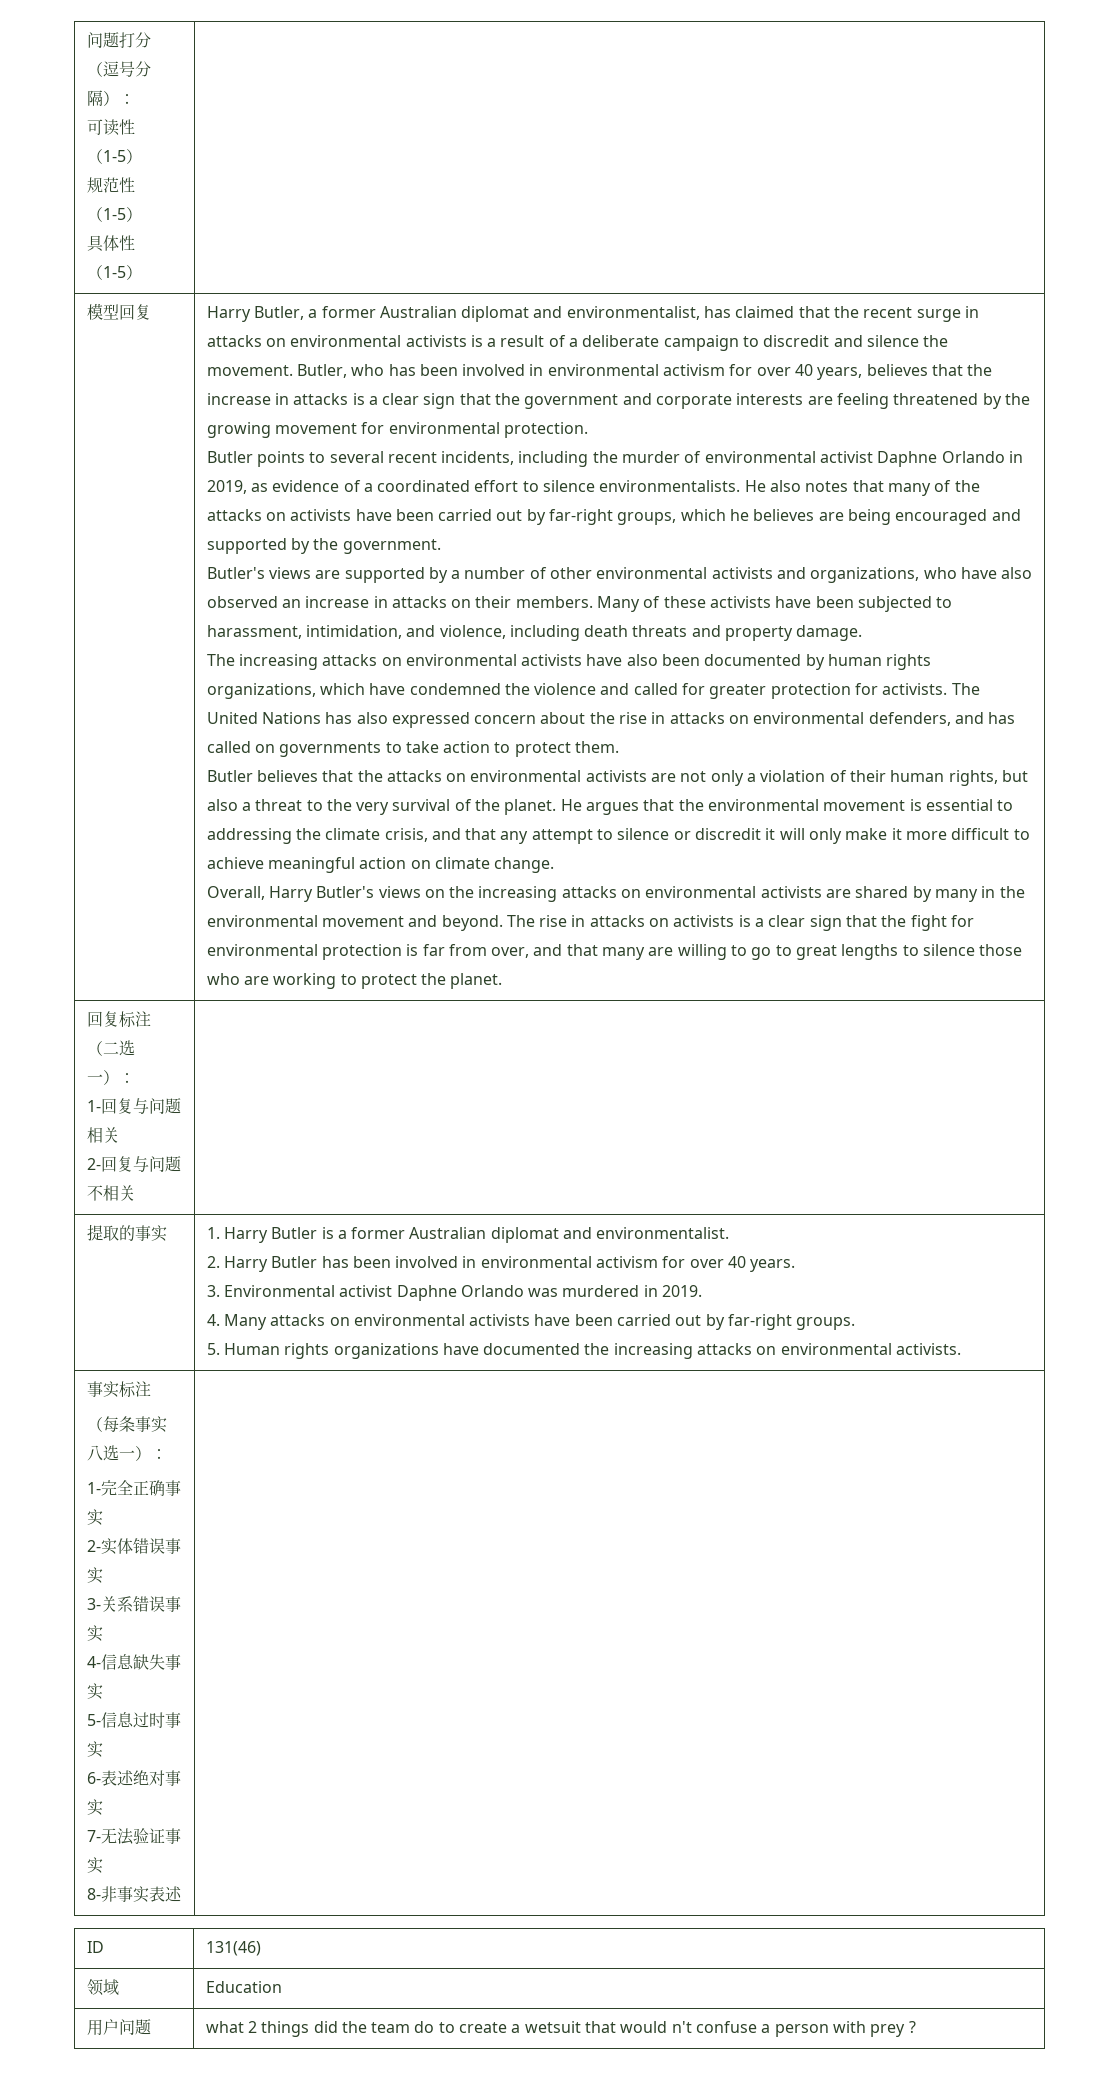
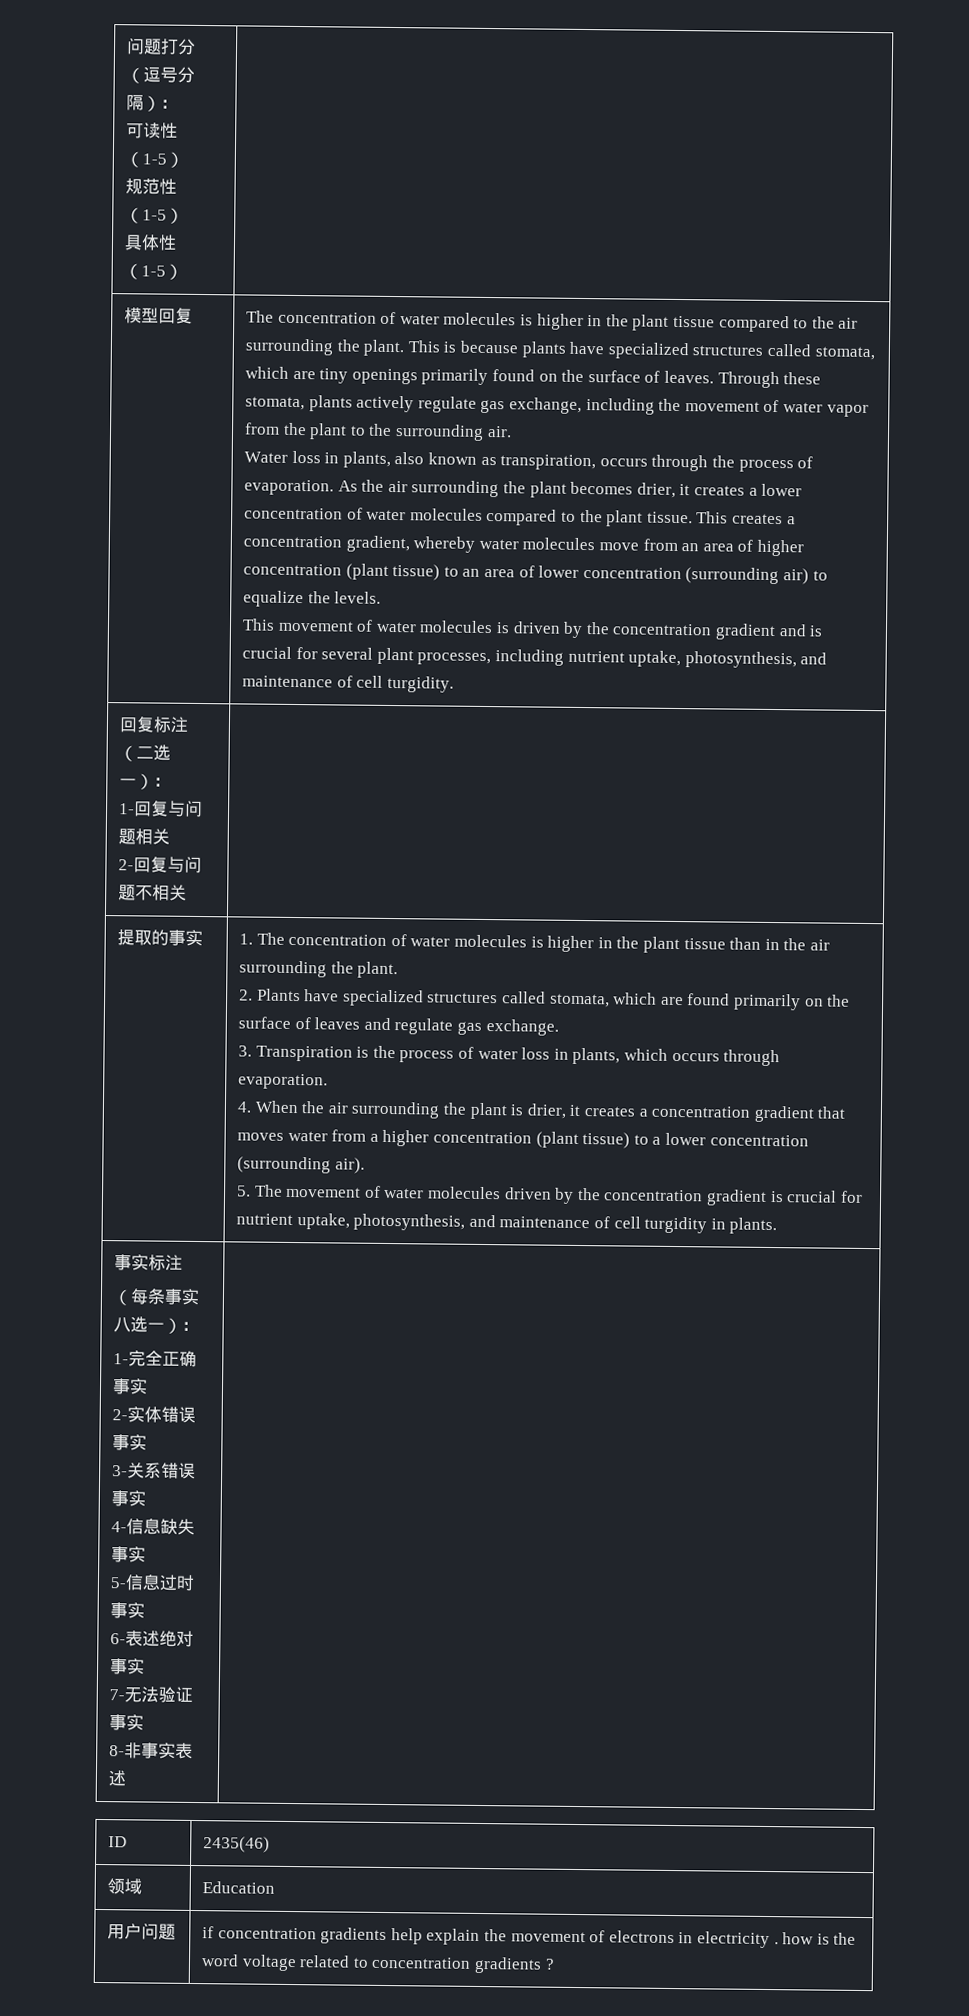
[206,306,980,322] [206,335,949,351] [206,364,993,380] [206,393,1030,409] [206,422,588,438] [206,451,1024,467] [206,480,980,496] [206,509,1021,525] [206,538,441,554] [206,567,1033,583] [206,596,953,612] [206,625,863,641] [206,654,932,670] [206,683,980,699] [206,712,1016,728] [206,741,620,757] [206,770,1028,786] [206,799,1014,815] [206,828,1030,844] [206,857,555,873] [206,886,1025,902] [206,915,974,931] [206,944,1023,960] [206,973,503,989] Harry Butler, a former Australian diplomat and environmentalist, has claimed that the recent surge in attacks on environmental activists is a result of a deliberate campaign to discredit and silence the movement. Butler, who has been involved in environmental activism for over 40 years, believes that the increase in attacks is a clear sign that the government and corporate interests are feeling threatened by the growing movement for environmental protection. // Butler points to several recent incidents, including the murder of environmental activist Daphne Orlando in 2019, as evidence of a coordinated effort to silence environmentalists. He also notes that many of the attacks on activists have been carried out by far-right groups, which he believes are being encouraged and supported by the government. // Butler's views are supported by a number of other environmental activists and organizations, who have also observed an increase in attacks on their members. Many of these activists have been subjected to harassment, intimidation, and violence, including death threats and property damage. // The increasing attacks on environmental activists have also been documented by human rights organizations, which have condemned the violence and called for greater protection for activists. The United Nations has also expressed concern about the rise in attacks on environmental defenders, and has called on governments to take action to protect them. // Butler believes that the attacks on environmental activists are not only a violation of their human rights, but also a threat to the very survival of the planet. He argues that the environmental movement is essential to addressing the climate crisis, and that any attempt to silence or discredit it will only make it more difficult to achieve meaningful action on climate change. // Overall, Harry Butler's views on the increasing attacks on environmental activists are shared by many in the environmental movement and beyond. The rise in attacks on activists is a clear sign that the fight for environmental protection is far from over, and that many are willing to go to great lengths to silence those who are working to protect the planet. -> [246,310,859,333] [245,338,875,361] [245,366,822,389] [245,395,869,417] [244,422,512,441] [244,450,814,473] [244,479,803,498] [244,507,796,527] [243,535,804,557] [243,563,828,585] [243,590,382,608] [242,618,824,641] [242,646,828,669] [242,675,454,693] The concentration of water molecules is higher in the plant tissue compared to the air surrounding the plant. This is because plants have specialized structures called stomata, which are tiny openings primarily found on the surface of leaves. Through these stomata, plants actively regulate gas exchange, including the movement of water vapor from the plant to the surrounding air. // Water loss in plants, also known as transpiration, occurs through the process of evaporation. As the air surrounding the plant becomes drier, it creates a lower concentration of water molecules compared to the plant tissue. This creates a concentration gradient, whereby water molecules move from an area of higher concentration (plant tissue) to an area of lower concentration (surrounding air) to equalize the levels. // This movement of water molecules is driven by the concentration gradient and is crucial for several plant processes, including nutrient uptake, photosynthesis, and maintenance of cell turgidity.
[223,1227,730,1243] [206,1256,796,1272] [206,1285,703,1301] [206,1314,856,1330] [206,1343,962,1359] Harry Butler is a former Australian diplomat and environmentalist. // 2. Harry Butler has been involved in environmental activism for over 40 years. // 3. Environmental activist Daphne Orlando was murdered in 2019. // 4. Many attacks on environmental activists have been carried out by far-right groups. // 5. Human rights organizations have documented the increasing attacks on environmental activists. -> [256,932,830,954] [239,960,399,979] [239,988,851,1011] [238,1016,559,1036] [238,1045,781,1067] [238,1073,329,1090] [237,1100,846,1123] [237,1129,809,1149] [237,1156,365,1174] [237,1184,863,1206] [236,1213,778,1235] The concentration of water molecules is higher in the plant tissue than in the air surrounding the plant. // 2. Plants have specialized structures called stomata, which are found primarily on the surface of leaves and regulate gas exchange. // 3. Transpiration is the process of water loss in plants, which occurs through evaporation. // 4. When the air surrounding the plant is drier, it creates a concentration gradient that moves water from a higher concentration (plant tissue) to a lower concentration (surrounding air). // 5. The movement of water molecules driven by the concentration gradient is crucial for nutrient uptake, photosynthesis, and maintenance of cell turgidity in plants.
[205,1941,261,1956] 131(46) -> [203,1836,271,1853] 2435(46)
[205,2021,906,2037] what 2 things did the team do to create a wetsuit that would n't confuse a person with prey -> [202,1926,857,1949] [201,1954,542,1974] if concentration gradients help explain the movement of electrons in electricity . how is the word voltage related to concentration gradients

